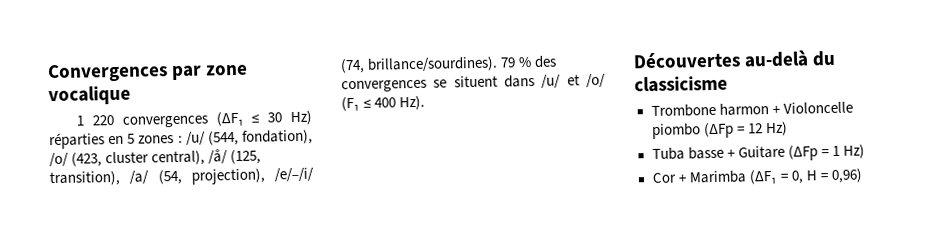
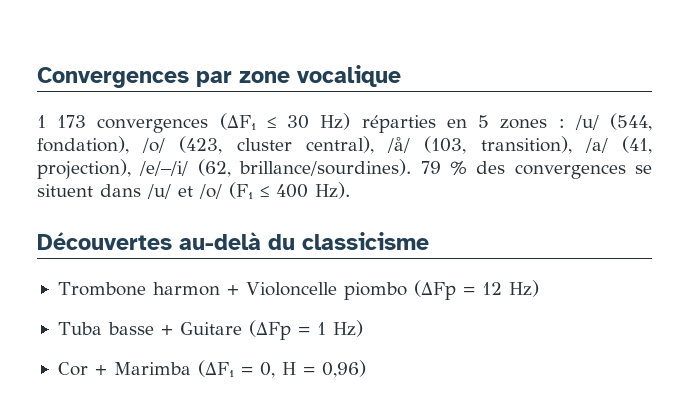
[92,115,115,126] 220 -> [57,115,87,128] 173
[230,149,262,165] (125, -> [424,136,467,154] (103,
[157,169,182,185] (54, -> [622,136,652,154] (41,
[340,58,365,74] (74, -> [197,159,231,177] (62,

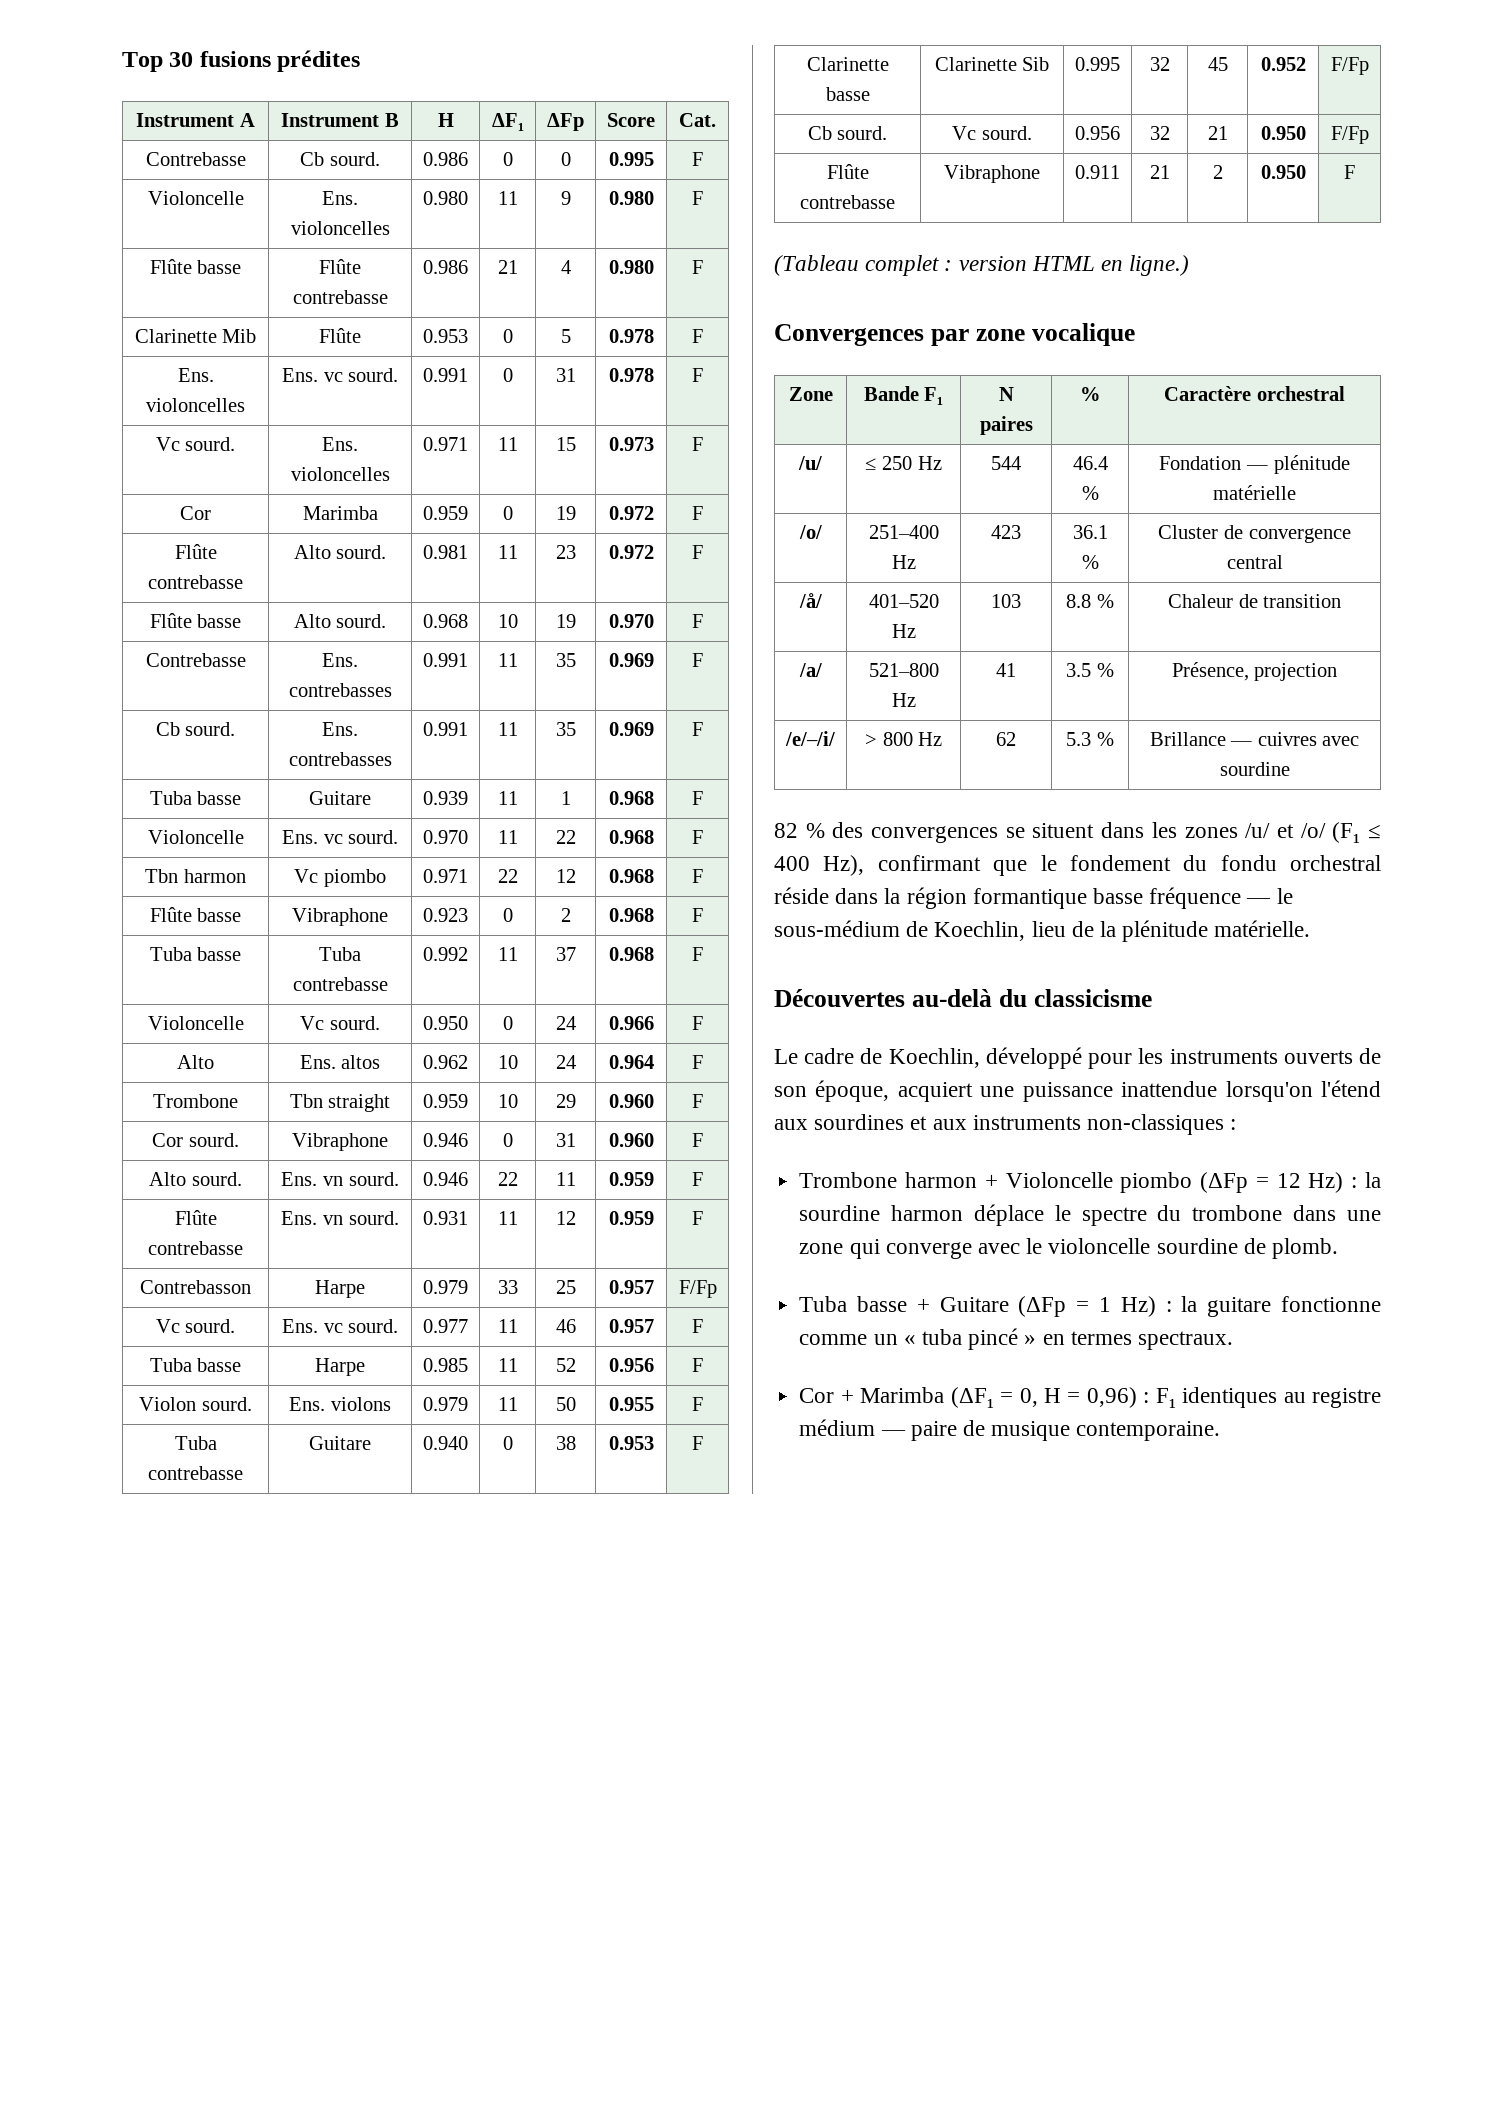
[37,65,401,88] [37,113,653,133] [37,136,652,154] [37,159,441,179] Convergences par zone vocalique // 1 173 convergences (ΔF₁ ≤ 30 Hz) réparties en 5 zones : /u/ (544, fondation), /o/ (423, cluster central), /å/ (103, transition), /a/ (41, projection), /e/–/i/ (62, brillance/sourdines). 79 -> [122,50,361,72] [136,113,255,127] [281,113,399,127] [437,113,454,127] [491,113,524,131] [547,113,584,131] [607,113,655,127] [679,113,716,127] [145,152,246,166] [300,152,380,166] [423,152,468,166] [502,152,513,166] [560,152,571,166] [608,152,654,166] [692,152,703,166] [147,191,244,205] [322,191,358,205] [290,221,390,235] [423,191,468,205] [497,191,518,205] [560,191,571,205] [608,191,654,205] [692,191,703,205] [149,259,242,274] [319,259,361,274] [292,290,388,304] [423,260,468,274] [497,260,518,274] [560,260,571,274] [608,260,654,274] [692,260,703,274] [134,329,257,343] [319,328,361,343] [423,329,468,343] [502,329,513,343] [560,329,571,343] [608,329,654,343] [692,329,703,343] [177,368,214,382] [146,398,245,412] [281,368,399,382] [423,368,468,382] [502,368,513,382] [555,368,576,382] [608,368,654,382] [692,368,703,382] [155,437,236,451] [322,437,358,451] [290,467,390,481] [423,437,468,451] [497,437,518,451] [555,437,576,451] [608,437,654,451] [692,437,703,451] [180,506,211,520] [302,506,378,520] [423,506,468,520] [502,506,513,520] [555,506,576,520] [608,506,654,520] [692,506,703,520] [174,544,217,559] [148,575,243,589] [293,545,387,559] [423,545,468,559] [497,545,518,559] [555,545,576,559] [608,545,654,559] [692,545,703,559] [149,613,242,628] [293,614,387,628] [423,614,468,628] [497,614,518,628] [555,614,576,628] [608,614,654,628] [692,614,703,628] [145,653,246,667] [322,653,358,667] [288,683,392,697] [423,653,468,667] [497,653,518,667] [555,653,576,667] [608,653,654,667] [692,653,703,667] [155,722,236,736] [322,722,358,736] [288,752,392,766] [423,722,468,736] [497,722,518,736] [555,722,576,736] [608,722,654,736] [692,722,703,736] [149,791,242,805] [309,791,371,805] [423,791,468,805] [497,791,518,805] [560,791,571,805] [608,791,654,805] [692,791,703,805] [147,830,244,844] [281,830,399,844] [423,830,468,844] [497,830,518,844] [555,830,576,844] [608,830,654,844] [692,830,703,844] [145,869,246,883] [294,869,386,887] [423,869,468,883] [497,869,518,883] [555,869,576,883] [608,869,654,883] [692,869,703,883] [149,907,242,922] [292,908,388,926] [423,908,468,922] [502,908,513,922] [560,908,571,922] [608,908,654,922] [692,908,703,922] [149,947,242,961] [319,947,361,961] [292,977,388,991] [423,947,468,961] [497,947,518,961] [555,947,576,961] [608,947,654,961] [692,947,703,961] [147,1016,244,1030] [300,1016,380,1030] [423,1016,468,1030] [502,1016,513,1030] [555,1016,576,1030] [608,1016,654,1030] [692,1016,703,1030] [177,1055,214,1069] [299,1055,381,1069] [423,1055,468,1069] [497,1055,518,1069] [555,1055,576,1069] [608,1055,654,1069] [692,1055,703,1069] [153,1094,238,1108] [289,1094,391,1112] [423,1094,468,1108] [497,1094,518,1108] [555,1094,576,1108] [608,1094,654,1108] [692,1094,703,1108] [152,1133,239,1147] [292,1133,388,1151] [423,1133,468,1147] [502,1133,513,1147] [555,1133,576,1147] [608,1133,654,1147] [692,1133,703,1147] [149,1172,242,1186] [281,1172,399,1186] [423,1172,468,1186] [497,1172,518,1186] [555,1172,576,1186] [608,1172,654,1186] [692,1172,703,1186] [174,1210,217,1225] [148,1241,243,1255] [281,1211,399,1225] [423,1211,468,1225] [497,1211,518,1225] [555,1211,576,1225] [608,1211,654,1225] [692,1211,703,1225] [140,1280,251,1294] [315,1280,365,1298] [423,1280,468,1294] [497,1280,518,1294] [555,1280,576,1294] [608,1280,654,1294] [678,1280,717,1298] [155,1319,236,1333] [281,1319,399,1333] [423,1319,468,1333] [497,1319,518,1333] [555,1319,576,1333] [608,1319,654,1333] [692,1319,703,1333] [149,1358,242,1372] [315,1358,365,1376] [423,1358,468,1372] [497,1358,518,1372] [555,1358,576,1372] [608,1358,654,1372] [692,1358,703,1372] [139,1397,252,1411] [289,1397,391,1411] [423,1397,468,1411] [497,1397,518,1411] [555,1397,576,1411] [608,1397,654,1411] [692,1397,703,1411] [174,1436,217,1450] [148,1466,243,1480] [309,1436,371,1450] [423,1436,468,1450] [502,1436,513,1450] [555,1436,576,1450] [608,1436,654,1450] [692,1436,703,1450] [806,57,889,71] [825,87,870,101] [934,57,1050,71] [1075,57,1120,71] [1149,57,1170,71] [1207,57,1228,71] [1260,57,1306,71] [1330,57,1369,75] [807,126,888,140] [952,126,1032,140] [1075,126,1120,140] [1149,126,1170,140] [1207,126,1228,140] [1260,126,1306,140] [1330,126,1369,144] [826,164,869,179] [800,195,895,209] [944,165,1040,183] [1075,165,1120,179] [1149,165,1170,179] [1212,165,1223,179] [1260,165,1306,179] [1344,165,1355,179] [774,255,1190,276] [774,323,1135,346] [788,387,833,401] [863,386,944,405] [998,387,1014,401] [979,416,1033,435] [1079,387,1101,401] [1164,386,1345,401] [798,456,822,470] [865,456,942,470] [991,456,1021,470] [1072,456,1108,470] [1081,486,1099,500] [1159,455,1350,474] [1213,485,1296,500] [798,525,822,539] [868,525,939,539] [891,555,916,569] [991,525,1021,539] [1072,525,1108,539] [1081,555,1099,569] [1158,525,1351,543] [1226,555,1283,569] [798,593,822,608] [868,594,939,608] [891,624,916,638] [991,594,1021,608] [1066,594,1114,608] [1167,594,1342,608] [798,663,822,677] [868,663,939,677] [891,693,916,707] [996,663,1016,677] [1066,663,1114,677] [1171,662,1338,681] [785,731,835,746] [864,732,943,746] [996,732,1016,746] [1066,732,1114,746] [1149,732,1360,746] [1219,762,1290,776] [774,823,798,838] Top 30 fusions prédites // Instrument A | Instrument B | H | ΔF₁ | ΔFp | Score | Cat. // Contrebasse | Cb sourd. | 0.986 | 0 | 0 | 0.995 | F // Violoncelle | Ens. violoncelles | 0.980 | 11 | 9 | 0.980 | F // Flûte basse | Flûte contrebasse | 0.986 | 21 | 4 | 0.980 | F // Clarinette Mib | Flûte | 0.953 | 0 | 5 | 0.978 | F // Ens. violoncelles | Ens. vc sourd. | 0.991 | 0 | 31 | 0.978 | F // Vc sourd. | Ens. violoncelles | 0.971 | 11 | 15 | 0.973 | F // Cor | Marimba | 0.959 | 0 | 19 | 0.972 | F // Flûte contrebasse | Alto sourd. | 0.981 | 11 | 23 | 0.972 | F // Flûte basse | Alto sourd. | 0.968 | 10 | 19 | 0.970 | F // Contrebasse | Ens. contrebasses | 0.991 | 11 | 35 | 0.969 | F // Cb sourd. | Ens. contrebasses | 0.991 | 11 | 35 | 0.969 | F // Tuba basse | Guitare | 0.939 | 11 | 1 | 0.968 | F // Violoncelle | Ens. vc sourd. | 0.970 | 11 | 22 | 0.968 | F // Tbn harmon | Vc piombo | 0.971 | 22 | 12 | 0.968 | F // Flûte basse | Vibraphone | 0.923 | 0 | 2 | 0.968 | F // Tuba basse | Tuba contrebasse | 0.992 | 11 | 37 | 0.968 | F // Violoncelle | Vc sourd. | 0.950 | 0 | 24 | 0.966 | F // Alto | Ens. altos | 0.962 | 10 | 24 | 0.964 | F // Trombone | Tbn straight | 0.959 | 10 | 29 | 0.960 | F // Cor sourd. | Vibraphone | 0.946 | 0 | 31 | 0.960 | F // Alto sourd. | Ens. vn sourd. | 0.946 | 22 | 11 | 0.959 | F // Flûte contrebasse | Ens. vn sourd. | 0.931 | 11 | 12 | 0.959 | F // Contrebasson | Harpe | 0.979 | 33 | 25 | 0.957 | F/Fp // Vc sourd. | Ens. vc sourd. | 0.977 | 11 | 46 | 0.957 | F // Tuba basse | Harpe | 0.985 | 11 | 52 | 0.956 | F // Violon sourd. | Ens. violons | 0.979 | 11 | 50 | 0.955 | F // Tuba contrebasse | Guitare | 0.940 | 0 | 38 | 0.953 | F // Clarinette basse | Clarinette Sib | 0.995 | 32 | 45 | 0.952 | F/Fp // Cb sourd. | Vc sourd. | 0.956 | 32 | 21 | 0.950 | F/Fp // Flûte contrebasse | Vibraphone | 0.911 | 21 | 2 | 0.950 | F // (Tableau complet : version HTML en ligne.) // Convergences par zone vocalique // Zone | Bande F₁ | N paires | % | Caractère orchestral // /u/ | ≤ 250 Hz | 544 | 46.4 % | Fondation — plénitude matérielle // /o/ | 251–400 Hz | 423 | 36.1 % | Cluster de convergence central // /å/ | 401–520 Hz | 103 | 8.8 % | Chaleur de transition // /a/ | 521–800 Hz | 41 | 3.5 % | Présence, projection // /e/–/i/ | > 800 Hz | 62 | 5.3 % | Brillance — cuivres avec sourdine // 82
(141, 190) none -> [1151,822,1238,838] les zones
[315,182,350,199] [37,232,429,250] Hz). // Découvertes au-delà du classicisme -> [823,855,1381,876] [774,887,1293,909] [774,920,1311,942] [774,989,1152,1007] [774,1047,1381,1069] [774,1080,1381,1102] [774,1114,1237,1135] Hz), confirmant que le fondement du fondu orchestral réside dans la région formantique basse fréquence — le sous-médium de Koechlin, lieu de la plénitude matérielle. // Découvertes au-delà du classicisme // Le cadre de Koechlin, développé pour les instruments ouverts de son époque, acquiert une puissance inattendue lorsqu'on l'étend aux sourdines et aux instruments non-classiques :
(539, 288) none -> [1351,1172,1381,1188] [799,1204,1381,1226] [799,1238,1338,1259] : la sourdine harmon déplace le spectre du trombone dans une zone qui converge avec le violoncelle sourdine de plomb.
(363, 328) none -> [1165,1296,1381,1317] [799,1328,1233,1350] : la guitare fonctionne comme un « tuba pincé » en termes spectraux.
(366, 369) none -> [1143,1387,1381,1408] [799,1419,1221,1441] : F₁ identiques au registre médium — paire de musique contemporaine.

